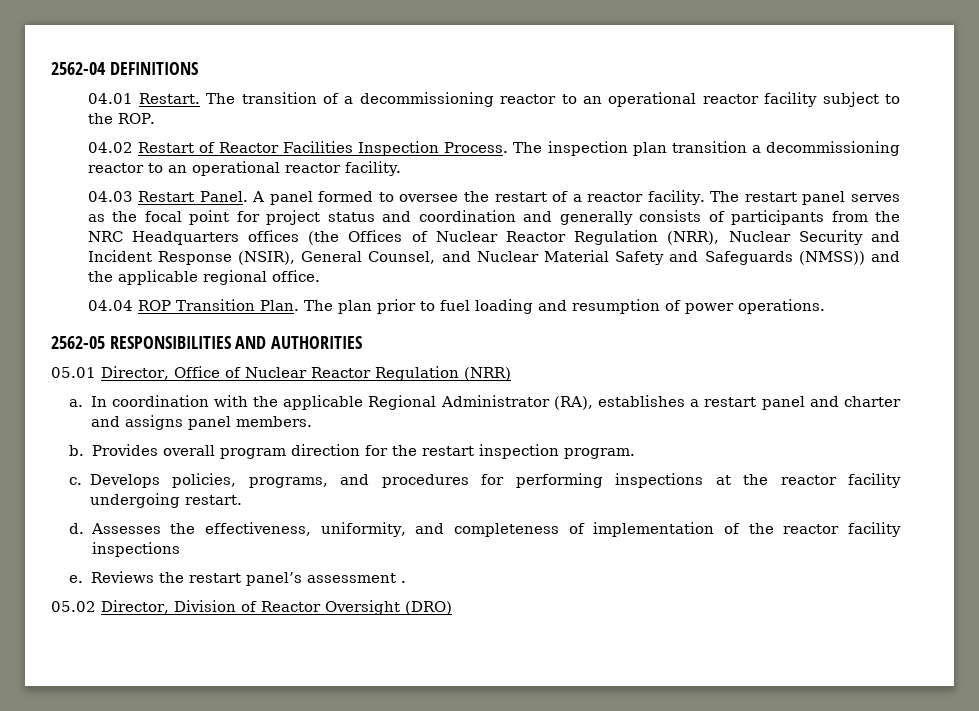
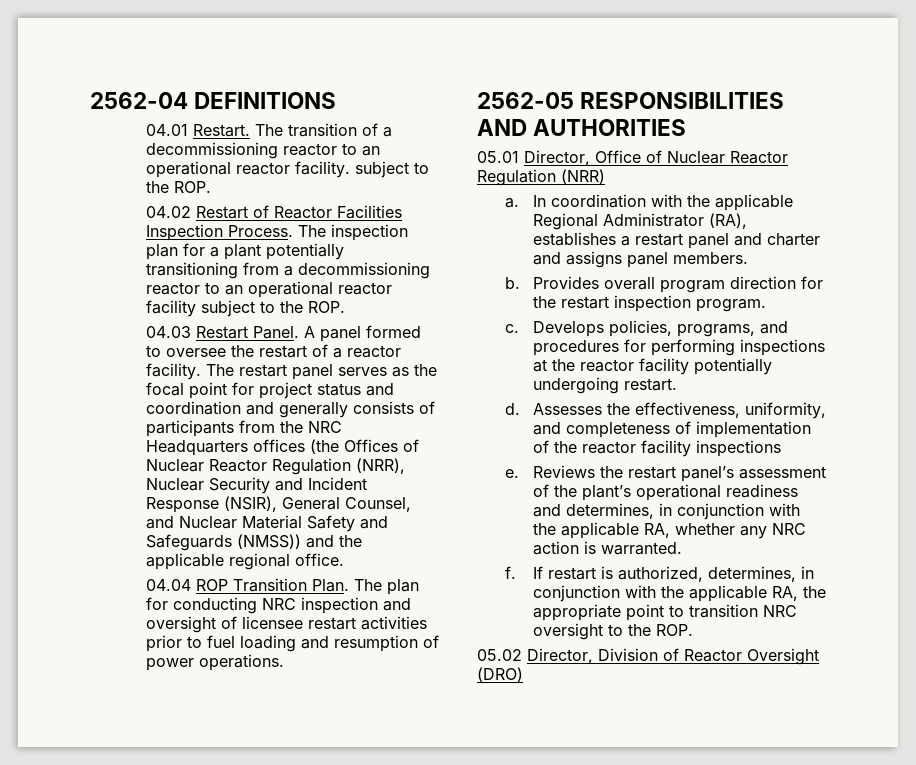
[764,92,818,107] facility -> [294,161,350,178] facility.
[671,141,900,156] [87,161,402,176] transition a decommissioning reactor to an operational reactor facility. -> [182,243,344,260] [145,262,430,279] [145,281,392,298] [145,300,345,317] for a plant potentially transitioning from a decommissioning reactor to an operational reactor facility subject to the ROP.
(372, 307) none -> [145,597,411,614] [145,616,427,633] for conducting NRC inspection and oversight of licensee restart activities
(901, 480) none -> [693,358,772,375] potentially
[400,581,406,583] . -> [532,484,798,501] [532,503,800,520] [532,522,806,539] [532,541,682,555] [504,566,814,582] [532,585,826,602] [532,604,797,621] [532,623,693,640] of the plant’s operational readiness and determines, in conjunction with the applicable RA, whether any NRC action is warranted. // f. If restart is authorized, determines, in conjunction with the applicable RA, the appropriate point to transition NRC oversight to the ROP.

